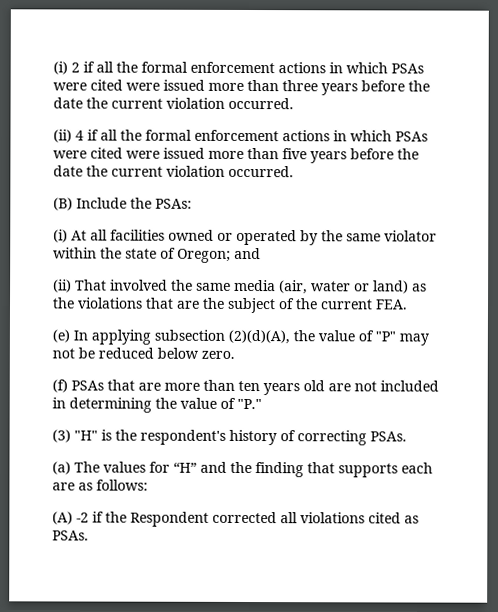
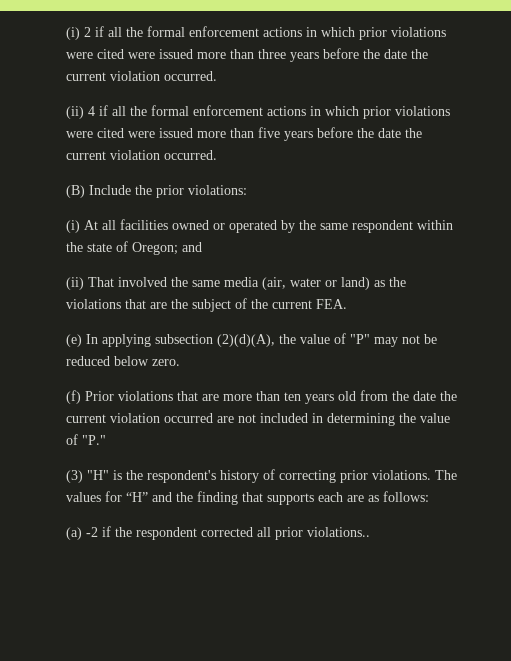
[391,63,424,74] PSAs -> [359,27,446,40] prior violations
[395,131,428,142] PSAs -> [363,106,450,119] prior violations
[155,198,192,209] PSAs: -> [156,185,247,198] prior violations:
[384,230,437,242] violator -> [352,220,413,233] respondent
[71,380,104,391] PSAs -> [85,391,173,401] Prior violations
(325, 386) none -> [360,390,457,401] [66,413,213,423] from the date the current violation occurred
[370,431,407,442] [52,461,71,475] PSAs. // (a) -> [340,470,431,483] prior violations.
[52,511,73,525] (A) -> [66,527,82,540] (a)
[130,511,209,527] Respondent -> [136,527,197,540] respondent
[300,512,419,524] [52,530,89,541] violations cited as PSAs. -> [275,527,370,540] prior violations..

